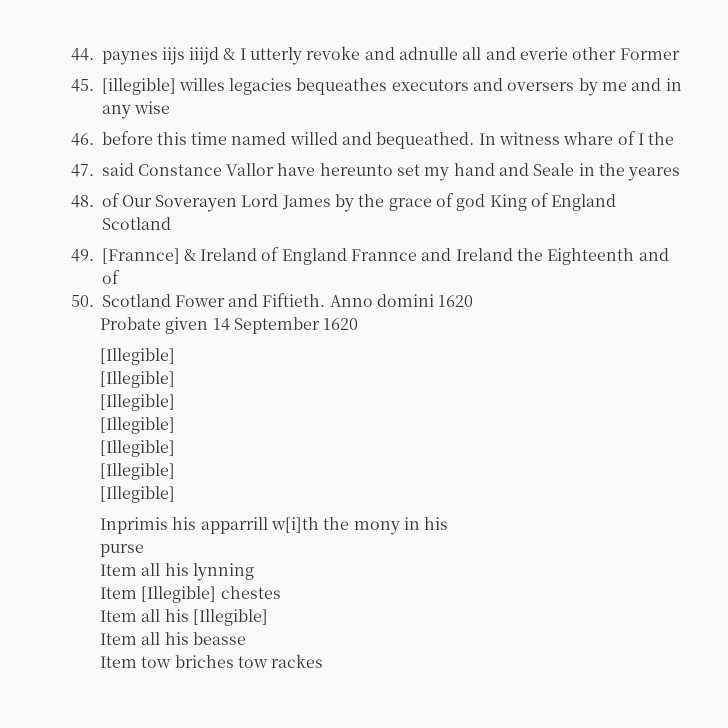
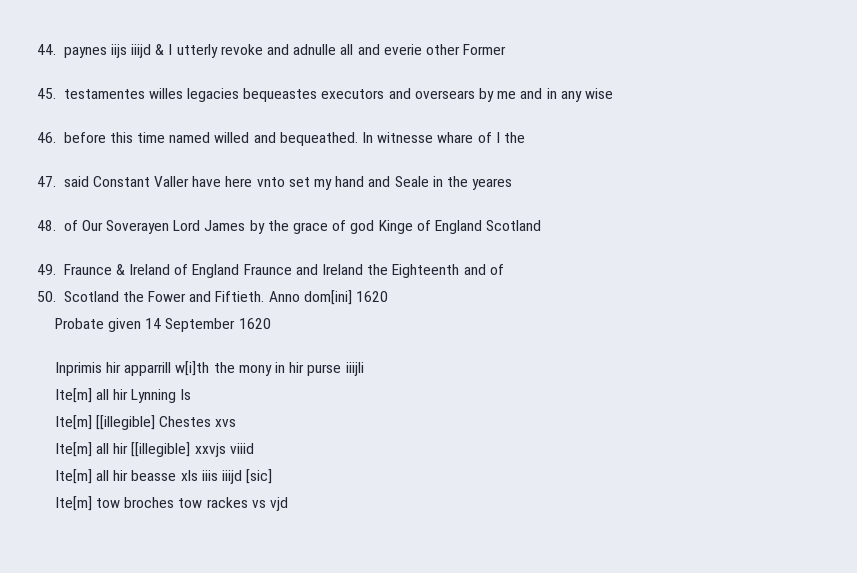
[101,78,176,95] [illegible] -> [63,89,145,99] testamentes
[296,78,388,95] bequeathes -> [243,88,318,102] bequeastes
[507,82,575,91] oversers -> [414,90,475,99] oversears
[499,132,561,145] witness -> [377,132,434,143] witnesse
[137,163,393,176] Constance Vallor have hereunto -> [92,176,285,187] Constant Valler have here vnto
[489,194,527,211] King -> [378,220,413,234] Kinge
[101,248,180,264] [Frannce] -> [63,264,112,275] Fraunce
[351,249,418,261] Frannce -> [243,264,292,275] Fraunce
(171, 300) none -> [122,291,144,302] the
[377,294,435,307] domini -> [303,290,352,305] dom[ini]
[100,348,176,365] [100,371,176,388] [100,394,176,411] [100,417,176,434] [100,440,176,457] [100,463,176,480] [100,486,176,503] // [Illegible] // [Illegible] // [Illegible] // [Illegible] // [Illegible] // [Illegible] // [Illegible] -> (271, 323) none
[172,517,197,530] his -> [106,362,122,373] hir
[424,517,449,530] [100,544,145,557] [100,563,254,581] [100,586,281,603] [100,609,268,626] [100,632,246,645] [100,654,324,668] his // purse // Item all his lynning // Item [Illegible] chestes // Item all his [Illegible] // Item all his beasse // Item tow briches tow rackes -> [289,362,364,376] [54,388,191,403] [54,415,237,430] [54,442,254,457] [54,469,273,484] [54,496,289,511] hir purse iiijli // Ite[m] all hir Lynning ls // Ite[m] [[illegible] Chestes xvs // Ite[m] all hir [[illegible] xxvjs viiid // Ite[m] all hir beasse xls iiis iiijd [sic] // Ite[m] tow broches tow rackes vs vjd

